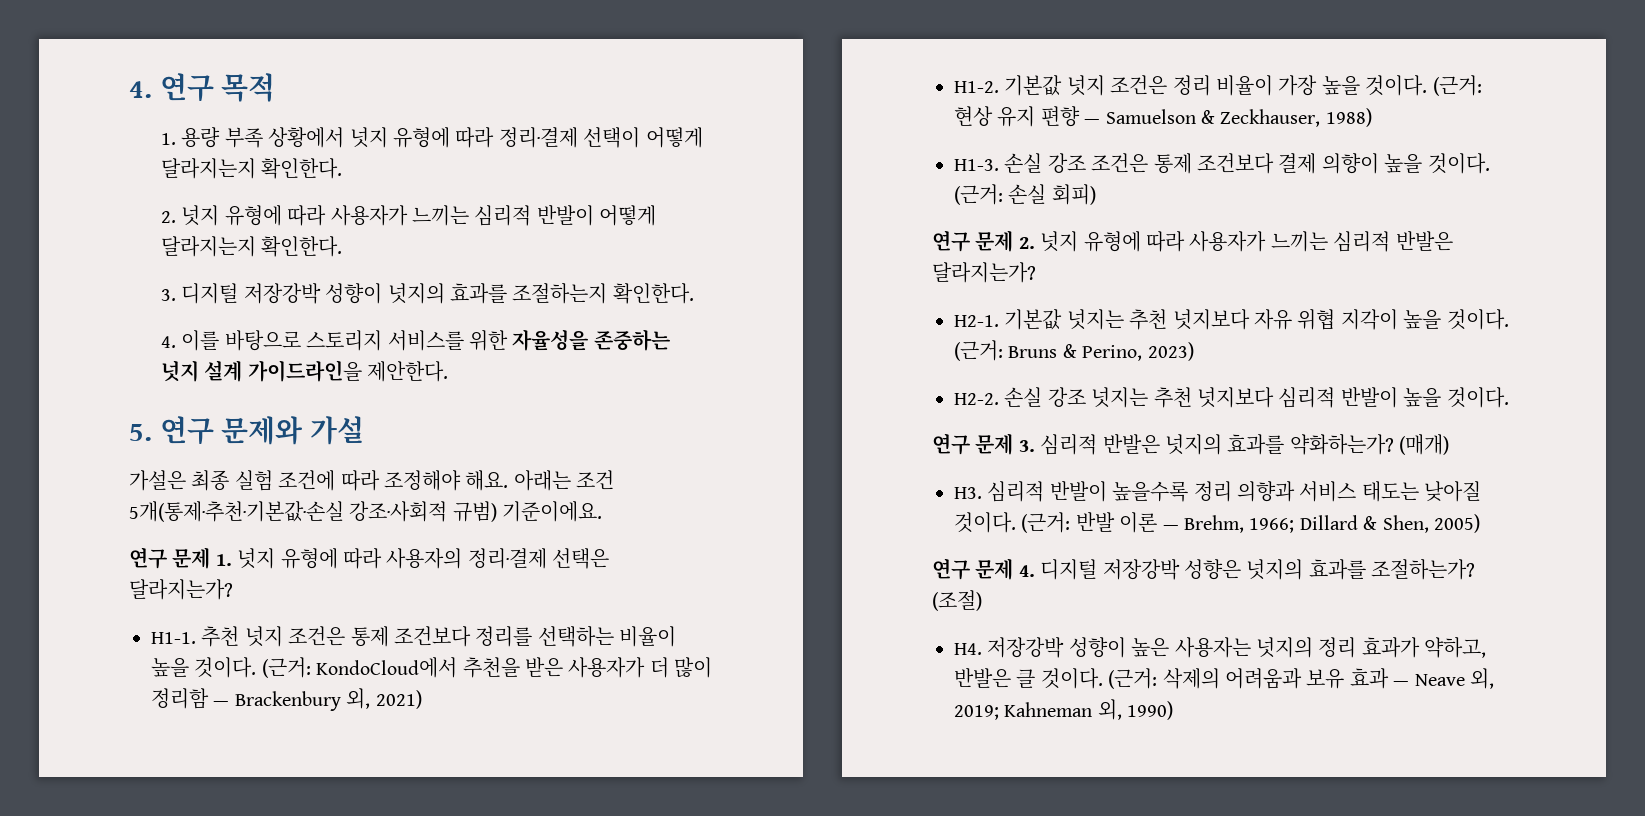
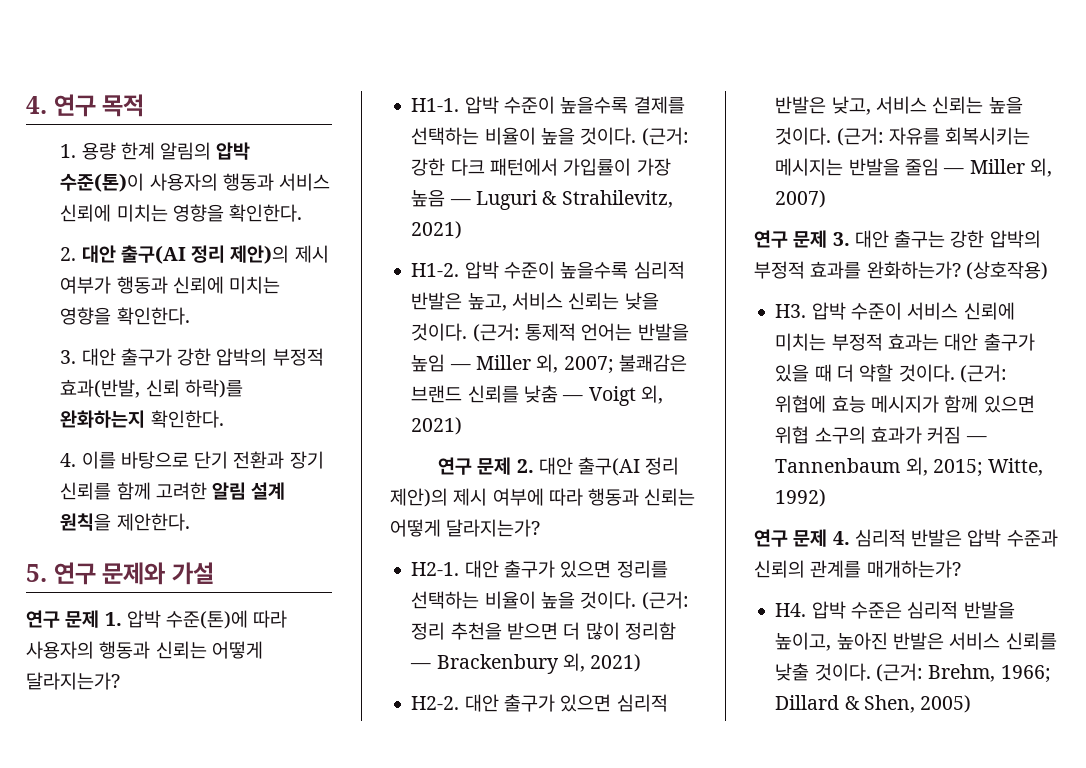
[224,127,703,148] [160,158,343,179] [160,205,657,226] [160,236,343,257] [160,283,694,304] [160,329,670,351] [160,360,362,382] 부족 상황에서 넛지 유형에 따라 정리·결제 선택이 어떻게 달라지는지 확인한다. // 2. 넛지 유형에 따라 사용자가 느끼는 심리적 반발이 어떻게 달라지는지 확인한다. // 3. 디지털 저장강박 성향이 넛지의 효과를 조절하는지 확인한다. // 4. 이를 바탕으로 스토리지 서비스를 위한 자율성을 존중하는 넛지 설계 가이드라인을 -> [120,142,251,160] [60,173,331,192] [60,204,303,222] [60,245,329,264] [60,276,281,294] [60,307,190,325] [60,348,324,366] [60,379,243,398] [60,410,224,428] [60,451,324,469] [60,482,286,500] [60,513,112,531] 한계 알림의 압박 수준(톤)이 사용자의 행동과 서비스 신뢰에 미치는 영향을 확인한다. // 2. 대안 출구(AI 정리 제안)의 제시 여부가 행동과 신뢰에 미치는 영향을 확인한다. // 3. 대안 출구가 강한 압박의 부정적 효과(반발, 신뢰 하락)를 완화하는지 확인한다. // 4. 이를 바탕으로 단기 전환과 장기 신뢰를 함께 고려한 알림 설계 원칙을
[129,470,615,491] [129,501,603,522] [129,547,610,569] [129,579,233,600] [151,626,471,647] 가설은 최종 실험 조건에 따라 조정해야 해요. 아래는 조건 5개(통제·추천·기본값·손실 강조·사회적 규범) 기준이에요. // 연구 문제 1. 넛지 유형에 따라 사용자의 정리·결제 선택은 달라지는가? // H1-1. 추천 넛지 조건은 통제 조건보다 -> [26,610,288,629] [26,641,263,659] [26,672,120,690] [411,96,685,114] [411,127,689,146] [411,158,671,176] [411,190,673,210] [411,221,463,239] [411,261,685,279] [411,292,659,311] [411,323,689,342] [411,354,687,374] [411,385,663,406] [411,417,463,435] [438,457,680,476] [390,488,696,507] [390,519,541,537] [411,560,612,578] 연구 문제 1. 압박 수준(톤)에 따라 사용자의 행동과 신뢰는 어떻게 달라지는가? // H1-1. 압박 수준이 높을수록 결제를 선택하는 비율이 높을 것이다. (근거: 강한 다크 패턴에서 가입률이 가장 높음 — Luguri & Strahilevitz, 2021) // H1-2. 압박 수준이 높을수록 심리적 반발은 높고, 서비스 신뢰는 낮을 것이다. (근거: 통제적 언어는 반발을 높임 — Miller 외, 2007; 불쾌감은 브랜드 신뢰를 낮춤 — Voigt 외, 2021) // 연구 문제 2. 대안 출구(AI 정리 제안)의 제시 여부에 따라 행동과 신뢰는 어떻게 달라지는가? // H2-1. 대안 출구가 있으면
[316,657,646,678] KondoCloud에서 추천을 받은 사용자가 -> [411,622,558,640] 정리 추천을 받으면
[954,75,1482,96] [954,106,1372,127] [954,153,1490,174] [954,184,1096,205] [932,230,1453,252] [932,262,1036,283] [954,309,1509,330] [954,340,1194,361] [954,387,1509,408] [932,433,1450,455] [954,481,1482,502] [954,512,1179,533] H1-2. 기본값 넛지 조건은 정리 비율이 가장 높을 것이다. (근거: 현상 유지 편향 — Samuelson & Zeckhauser, 1988) // H1-3. 손실 강조 조건은 통제 조건보다 결제 의향이 높을 것이다. (근거: 손실 회피) // 연구 문제 2. 넛지 유형에 따라 사용자가 느끼는 심리적 반발은 달라지는가? // H2-1. 기본값 넛지는 추천 넛지보다 자유 위협 지각이 높을 것이다. (근거: Bruns & Perino, 2023) // H2-2. 손실 강조 넛지는 추천 넛지보다 심리적 반발이 높을 것이다. // 연구 문제 3. 심리적 반발은 넛지의 효과를 약화하는가? (매개) // H3. 심리적 반발이 높을수록 정리 의향과 서비스 태도는 낮아질 것이다. (근거: 반발 이론 — -> [411,694,668,712] [775,96,1023,115] [775,127,1031,146] [775,158,1052,177] [775,190,827,208] [754,230,1041,248] [754,261,1048,280] [775,302,1015,320] [775,333,1035,351] [775,364,1007,383] [775,395,1035,413] [775,426,987,444] [775,457,1044,477] [775,489,827,507] [754,529,1058,547] [754,560,961,578] [775,601,1015,619] [775,632,1057,651] [775,663,923,682] H2-2. 대안 출구가 있으면 심리적 반발은 낮고, 서비스 신뢰는 높을 것이다. (근거: 자유를 회복시키는 메시지는 반발을 줄임 — Miller 외, 2007) // 연구 문제 3. 대안 출구는 강한 압박의 부정적 효과를 완화하는가? (상호작용) // H3. 압박 수준이 서비스 신뢰에 미치는 부정적 효과는 대안 출구가 있을 때 더 약할 것이다. (근거: 위협에 효능 메시지가 함께 있으면 위협 소구의 효과가 커짐 — Tannenbaum 외, 2015; Witte, 1992) // 연구 문제 4. 심리적 반발은 압박 수준과 신뢰의 관계를 매개하는가? // H4. 압박 수준은 심리적 반발을 높이고, 높아진 반발은 서비스 신뢰를 낮출 것이다. (근거:
[932,558,1476,580] [932,590,982,611] [954,637,1487,658] [954,668,1494,689] [954,699,1174,720] // 연구 문제 4. 디지털 저장강박 성향은 넛지의 효과를 조절하는가? (조절) // H4. 저장강박 성향이 높은 사용자는 넛지의 정리 효과가 약하고, 반발은 클 것이다. (근거: 삭제의 어려움과 보유 효과 — Neave 외, 2019; Kahneman 외, 1990) -> (972, 704) none

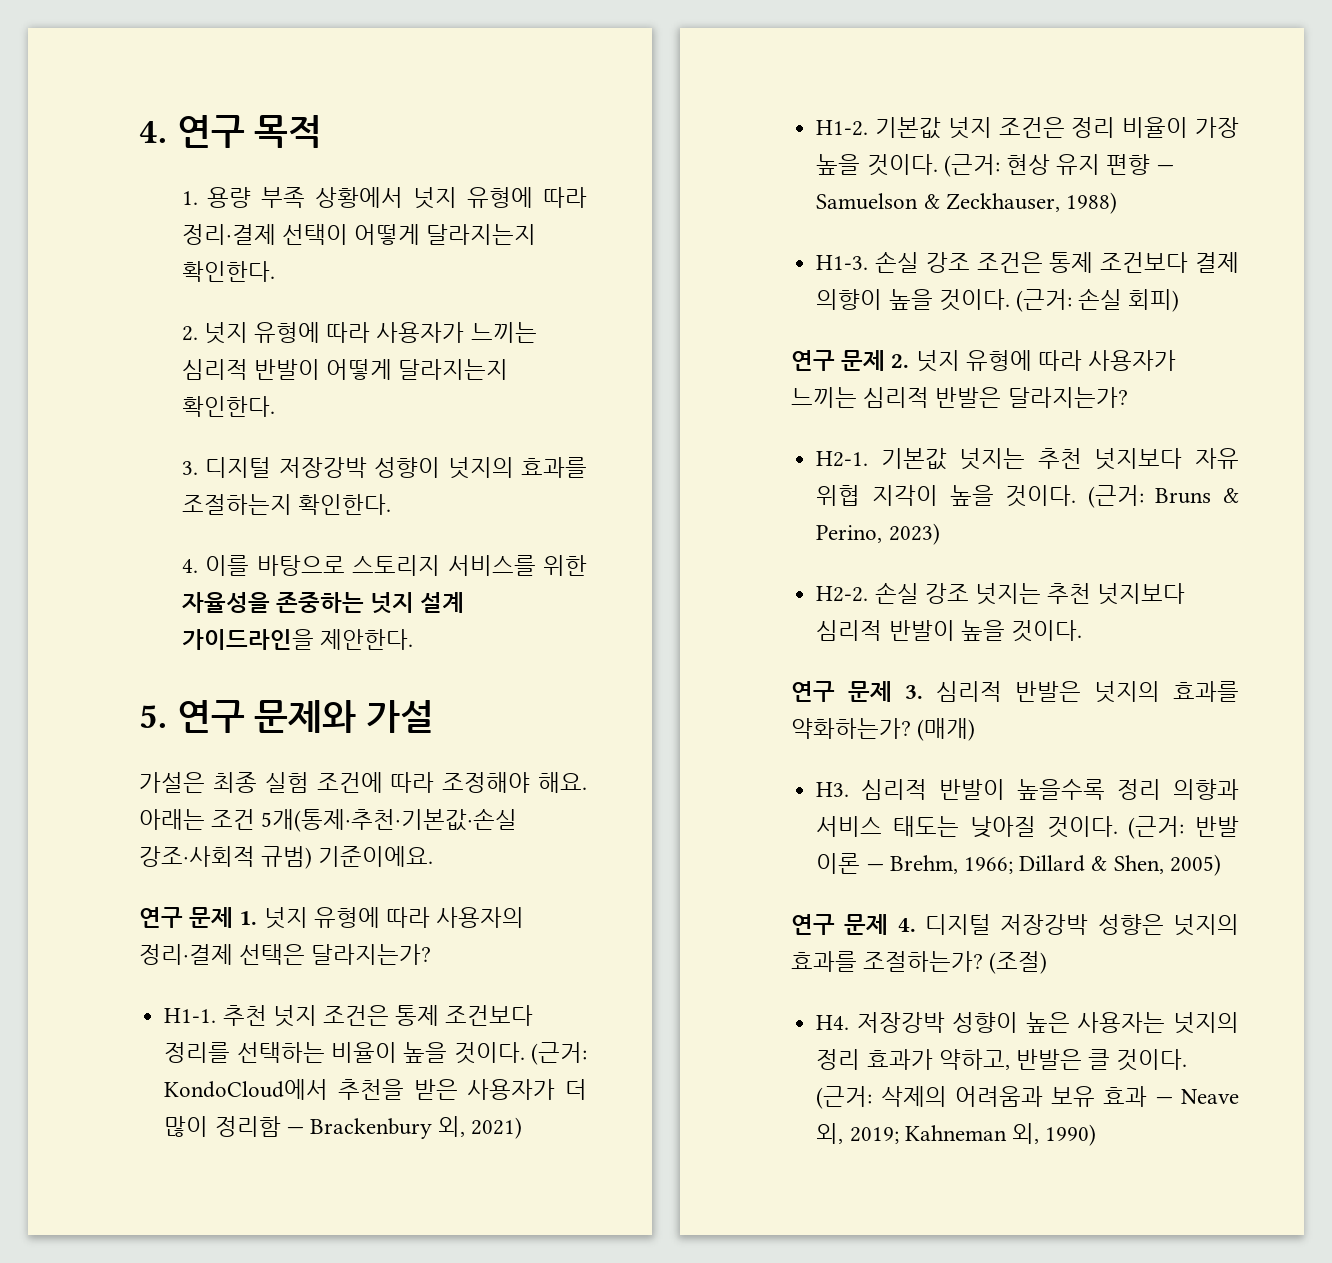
[120,142,251,160] [60,173,331,192] [60,204,303,222] [60,245,329,264] [60,276,281,294] [60,307,190,325] [60,348,324,366] [60,379,243,398] [60,410,224,428] [60,451,324,469] [60,482,286,500] [60,513,112,531] 한계 알림의 압박 수준(톤)이 사용자의 행동과 서비스 신뢰에 미치는 영향을 확인한다. // 2. 대안 출구(AI 정리 제안)의 제시 여부가 행동과 신뢰에 미치는 영향을 확인한다. // 3. 대안 출구가 강한 압박의 부정적 효과(반발, 신뢰 하락)를 완화하는지 확인한다. // 4. 이를 바탕으로 단기 전환과 장기 신뢰를 함께 고려한 알림 설계 원칙을 -> [261,187,588,209] [181,224,537,245] [181,261,275,282] [181,322,537,344] [181,359,509,380] [181,396,275,417] [181,457,587,479] [181,494,391,515] [181,555,587,576] [181,592,465,614] [181,629,314,650] 부족 상황에서 넛지 유형에 따라 정리·결제 선택이 어떻게 달라지는지 확인한다. // 2. 넛지 유형에 따라 사용자가 느끼는 심리적 반발이 어떻게 달라지는지 확인한다. // 3. 디지털 저장강박 성향이 넛지의 효과를 조절하는지 확인한다. // 4. 이를 바탕으로 스토리지 서비스를 위한 자율성을 존중하는 넛지 설계 가이드라인을
[26,610,288,629] [26,641,263,659] [26,672,120,690] [411,96,685,114] [411,127,689,146] [411,158,671,176] [411,190,673,210] [411,221,463,239] [411,261,685,279] [411,292,659,311] [411,323,689,342] [411,354,687,374] [411,385,663,406] [411,417,463,435] [438,457,680,476] [390,488,696,507] [390,519,541,537] [411,560,612,578] 연구 문제 1. 압박 수준(톤)에 따라 사용자의 행동과 신뢰는 어떻게 달라지는가? // H1-1. 압박 수준이 높을수록 결제를 선택하는 비율이 높을 것이다. (근거: 강한 다크 패턴에서 가입률이 가장 높음 — Luguri & Strahilevitz, 2021) // H1-2. 압박 수준이 높을수록 심리적 반발은 높고, 서비스 신뢰는 낮을 것이다. (근거: 통제적 언어는 반발을 높임 — Miller 외, 2007; 불쾌감은 브랜드 신뢰를 낮춤 — Voigt 외, 2021) // 연구 문제 2. 대안 출구(AI 정리 제안)의 제시 여부에 따라 행동과 신뢰는 어떻게 달라지는가? // H2-1. 대안 출구가 있으면 -> [139,772,587,793] [139,808,518,832] [139,846,434,869] [139,907,525,929] [139,944,432,965] [164,1005,534,1027] 가설은 최종 실험 조건에 따라 조정해야 해요. 아래는 조건 5개(통제·추천·기본값·손실 강조·사회적 규범) 기준이에요. // 연구 문제 1. 넛지 유형에 따라 사용자의 정리·결제 선택은 달라지는가? // H1-1. 추천 넛지 조건은 통제 조건보다
[411,622,558,640] 정리 추천을 받으면 -> [164,1079,556,1100] KondoCloud에서 추천을 받은 사용자가
[411,694,668,712] [775,96,1023,115] [775,127,1031,146] [775,158,1052,177] [775,190,827,208] [754,230,1041,248] [754,261,1048,280] [775,302,1015,320] [775,333,1035,351] [775,364,1007,383] [775,395,1035,413] [775,426,987,444] [775,457,1044,477] [775,489,827,507] [754,529,1058,547] [754,560,961,578] [775,601,1015,619] [775,632,1057,651] [775,663,923,682] H2-2. 대안 출구가 있으면 심리적 반발은 낮고, 서비스 신뢰는 높을 것이다. (근거: 자유를 회복시키는 메시지는 반발을 줄임 — Miller 외, 2007) // 연구 문제 3. 대안 출구는 강한 압박의 부정적 효과를 완화하는가? (상호작용) // H3. 압박 수준이 서비스 신뢰에 미치는 부정적 효과는 대안 출구가 있을 때 더 약할 것이다. (근거: 위협에 효능 메시지가 함께 있으면 위협 소구의 효과가 커짐 — Tannenbaum 외, 2015; Witte, 1992) // 연구 문제 4. 심리적 반발은 압박 수준과 신뢰의 관계를 매개하는가? // H4. 압박 수준은 심리적 반발을 높이고, 높아진 반발은 서비스 신뢰를 낮출 것이다. (근거: -> [816,117,1239,139] [816,154,1174,177] [816,192,1117,214] [816,251,1239,273] [816,288,1180,312] [791,350,1177,372] [791,387,1128,408] [816,448,1239,470] [816,485,1239,508] [816,523,940,545] [816,582,1186,605] [816,620,1082,642] [791,681,1239,703] [791,718,976,741] [816,779,1239,800] [816,816,1239,839] [816,853,884,874] H1-2. 기본값 넛지 조건은 정리 비율이 가장 높을 것이다. (근거: 현상 유지 편향 — Samuelson & Zeckhauser, 1988) // H1-3. 손실 강조 조건은 통제 조건보다 결제 의향이 높을 것이다. (근거: 손실 회피) // 연구 문제 2. 넛지 유형에 따라 사용자가 느끼는 심리적 반발은 달라지는가? // H2-1. 기본값 넛지는 추천 넛지보다 자유 위협 지각이 높을 것이다. (근거: Bruns & Perino, 2023) // H2-2. 손실 강조 넛지는 추천 넛지보다 심리적 반발이 높을 것이다. // 연구 문제 3. 심리적 반발은 넛지의 효과를 약화하는가? (매개) // H3. 심리적 반발이 높을수록 정리 의향과 서비스 태도는 낮아질 것이다. (근거: 반발 이론 —
(972, 704) none -> [791,914,1239,936] [791,951,1048,974] [816,1012,1239,1034] [816,1049,1188,1071] [816,1086,1239,1109] [816,1123,1097,1146] // 연구 문제 4. 디지털 저장강박 성향은 넛지의 효과를 조절하는가? (조절) // H4. 저장강박 성향이 높은 사용자는 넛지의 정리 효과가 약하고, 반발은 클 것이다. (근거: 삭제의 어려움과 보유 효과 — Neave 외, 2019; Kahneman 외, 1990)

